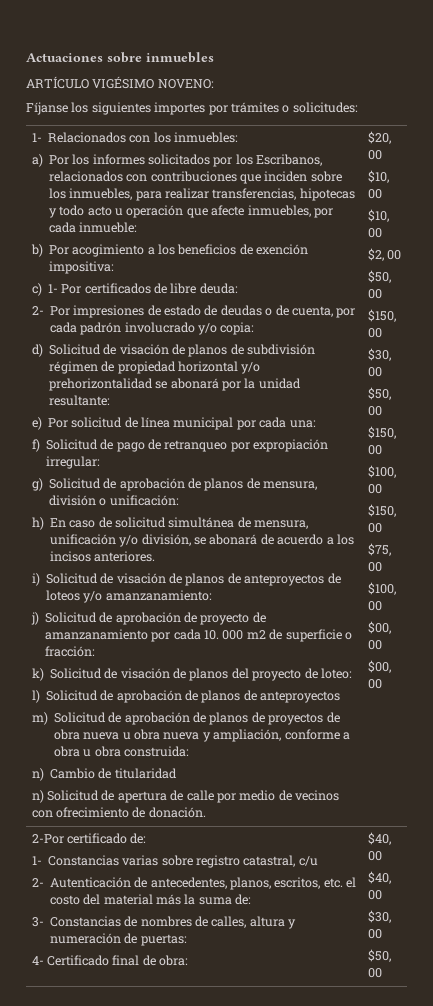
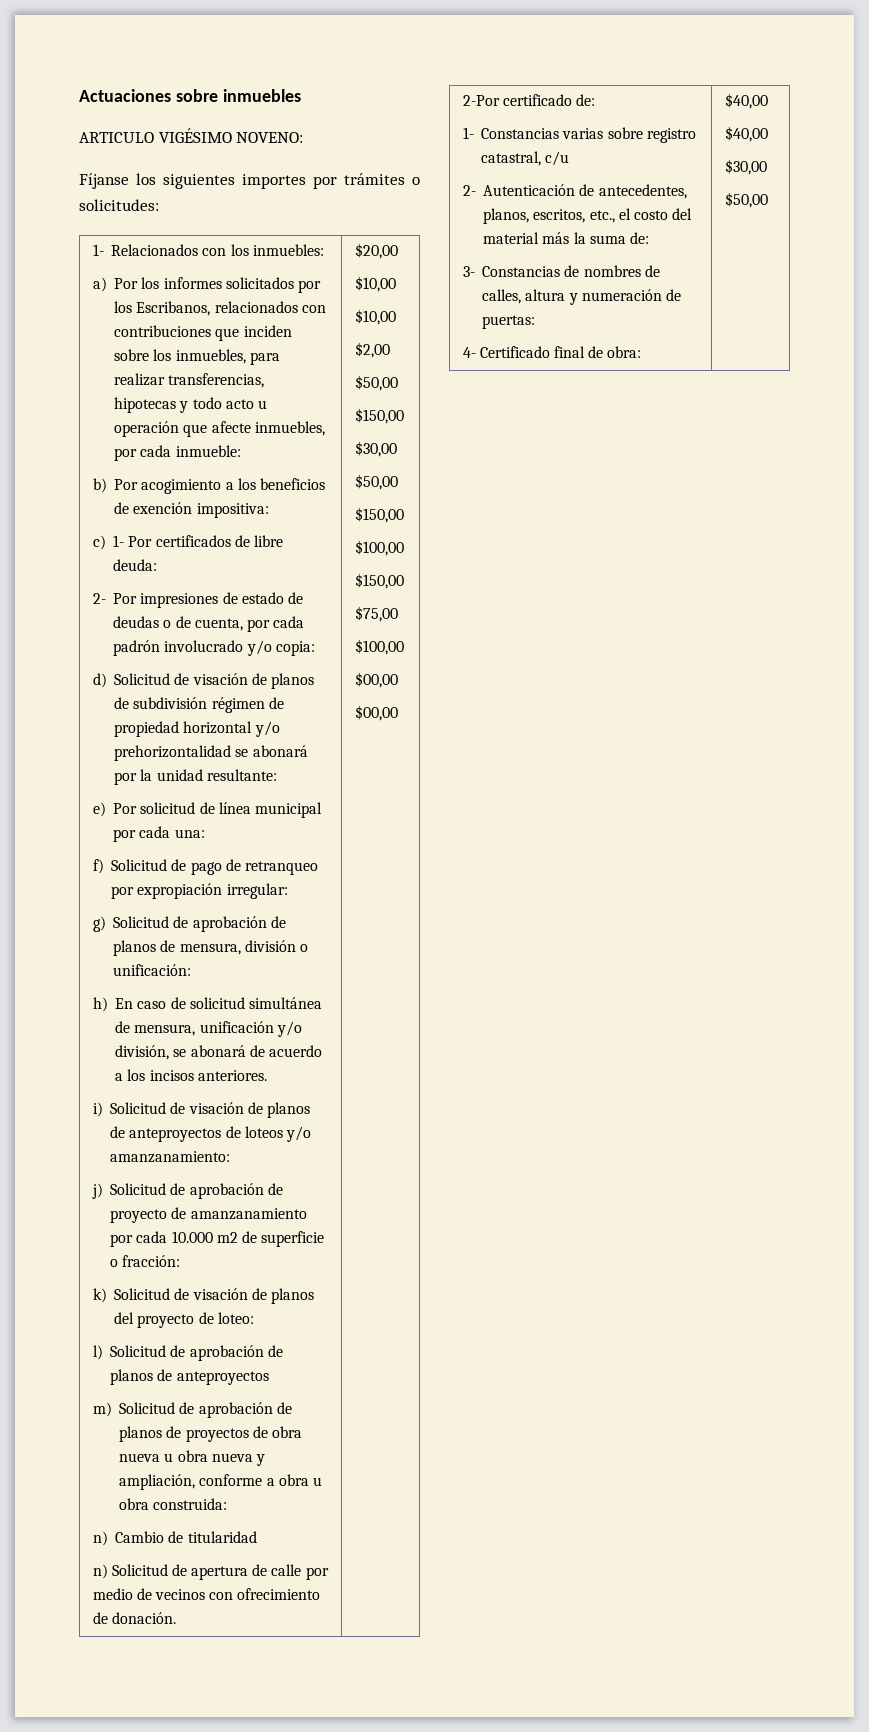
[26,76,89,89] ARTÍCULO -> [79,132,154,143] ARTICULO
[204,630,244,640] 10. 000 -> [171,1231,213,1243] 10.000
[367,131,391,144] [367,150,382,160] [367,170,389,183] [367,189,382,199] [367,209,389,222] [367,228,382,238] [367,248,402,261] [367,270,391,283] [367,289,382,299] [367,309,396,322] [367,328,382,338] [367,348,391,361] [367,367,382,377] [367,387,391,400] [367,406,382,416] [367,426,396,439] [367,445,382,455] [367,465,396,478] [367,484,382,494] [367,504,396,517] [367,523,382,533] [367,543,391,556] [367,562,382,572] [367,582,396,595] [367,601,382,611] [367,621,391,634] [367,640,382,650] [367,660,391,673] [367,679,382,689] $20, 00 // $10, 00 // $10, 00 // $2, 00 // $50, 00 // $150, 00 // $30, 00 // $50, 00 // $150, 00 // $100, 00 // $150, 00 // $75, 00 // $100, 00 // $00, 00 // $00, 00 -> [354,243,398,259] [354,276,396,292] [354,309,396,325] [354,342,390,358] [354,375,398,391] [354,408,404,424] [354,441,397,457] [354,474,398,490] [354,507,404,523] [354,540,404,556] [354,573,404,589] [354,606,398,622] [354,639,404,655] [354,672,398,688] [354,705,398,721] $20,00 // $10,00 // $10,00 // $2,00 // $50,00 // $150,00 // $30,00 // $50,00 // $150,00 // $100,00 // $150,00 // $75,00 // $100,00 // $00,00 // $00,00
[323,878,343,888] etc. -> [589,210,615,223] etc.,
[367,832,391,845] [367,851,382,861] [367,871,391,884] [367,890,382,900] [367,910,391,923] [367,929,382,939] [367,949,391,962] [367,968,382,978] $40, 00 // $40, 00 // $30, 00 // $50, 00 -> [724,93,768,109] [724,126,768,142] [724,159,767,175] [724,192,768,208] $40,00 // $40,00 // $30,00 // $50,00

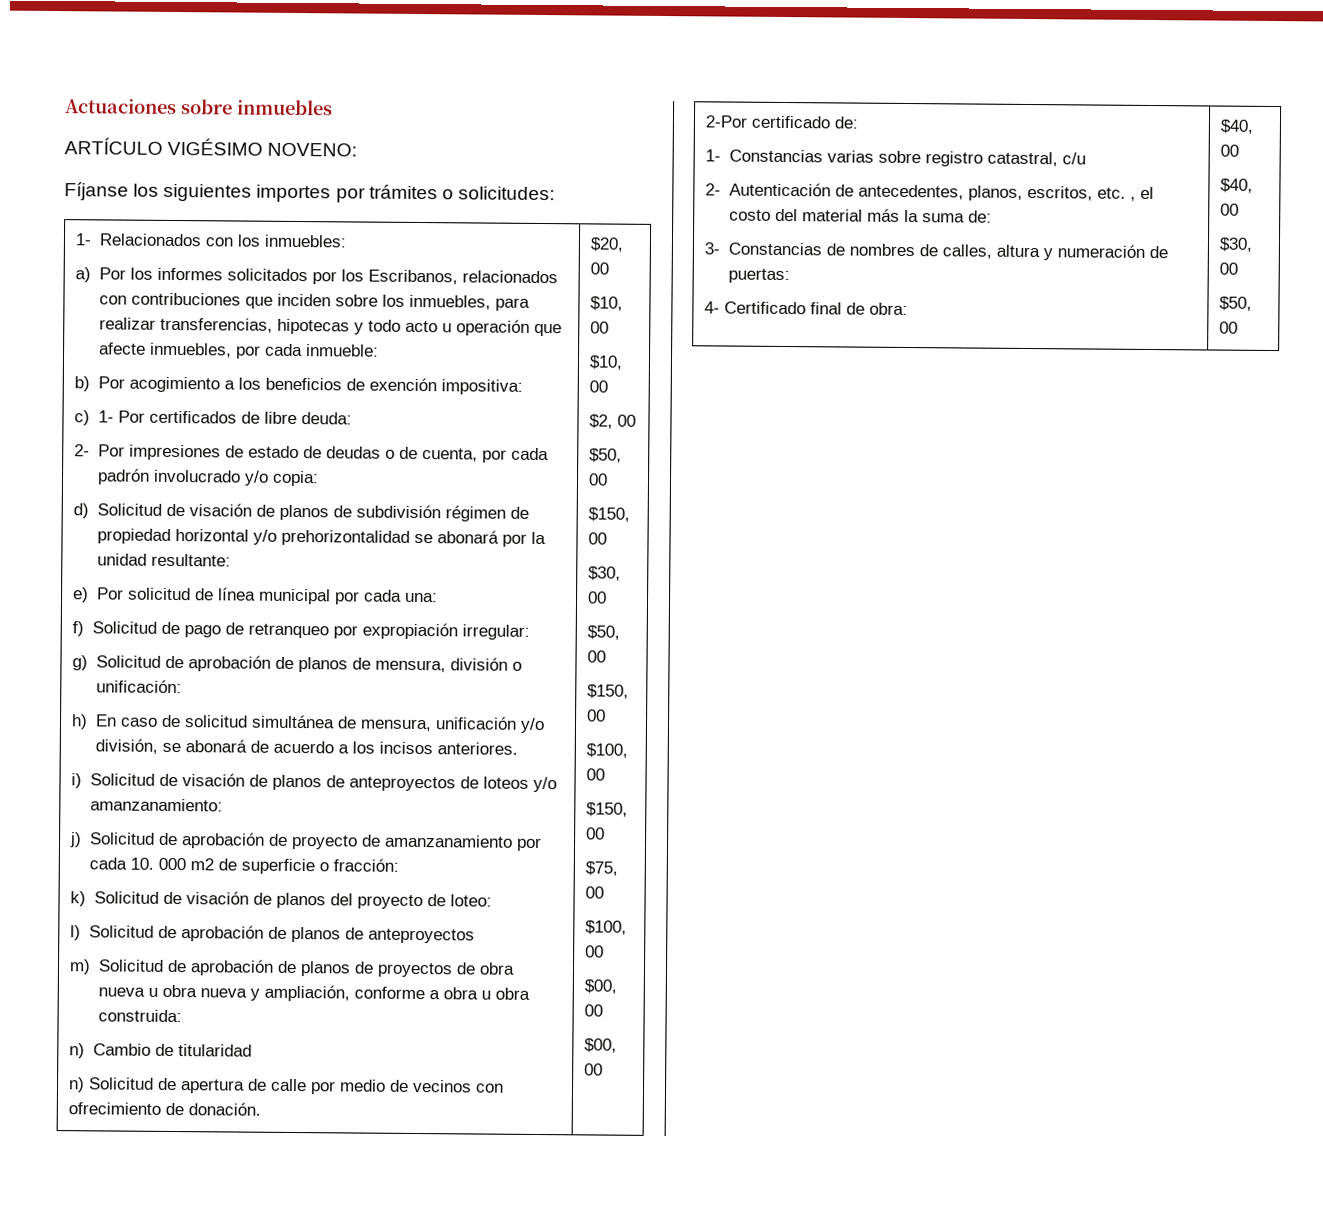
[79,132,154,143] ARTICULO -> [64,137,163,155] ARTÍCULO
[171,1231,213,1243] 10.000 -> [129,857,186,871] 10. 000
[354,243,398,259] [354,276,396,292] [354,309,396,325] [354,342,390,358] [354,375,398,391] [354,408,404,424] [354,441,397,457] [354,474,398,490] [354,507,404,523] [354,540,404,556] [354,573,404,589] [354,606,398,622] [354,639,404,655] [354,672,398,688] [354,705,398,721] $20,00 // $10,00 // $10,00 // $2,00 // $50,00 // $150,00 // $30,00 // $50,00 // $150,00 // $100,00 // $150,00 // $75,00 // $100,00 // $00,00 // $00,00 -> [590,237,624,252] [590,262,610,275] [590,296,624,311] [590,321,610,334] [589,355,624,370] [589,380,609,393] [589,414,637,429] [589,448,623,463] [588,473,609,486] [588,507,631,522] [588,532,608,545] [588,566,622,581] [587,591,608,604] [587,625,621,640] [587,650,607,663] [587,684,630,699] [587,709,607,722] [586,743,629,758] [586,768,606,781] [586,802,629,817] [586,827,606,840] [585,861,619,876] [585,886,605,899] [585,920,628,935] [585,945,605,958] [584,979,618,994] [584,1004,604,1017] [584,1038,618,1053] [584,1063,604,1076] $20, 00 // $10, 00 // $10, 00 // $2, 00 // $50, 00 // $150, 00 // $30, 00 // $50, 00 // $150, 00 // $100, 00 // $150, 00 // $75, 00 // $100, 00 // $00, 00 // $00, 00
[589,210,615,223] etc., -> [1096,187,1136,201] etc. ,
[724,93,768,109] [724,126,768,142] [724,159,767,175] [724,192,768,208] $40,00 // $40,00 // $30,00 // $50,00 -> [1220,119,1254,134] [1220,144,1240,157] [1220,178,1254,193] [1220,203,1240,216] [1219,237,1254,252] [1219,262,1239,275] [1219,296,1253,311] [1219,321,1239,334] $40, 00 // $40, 00 // $30, 00 // $50, 00

